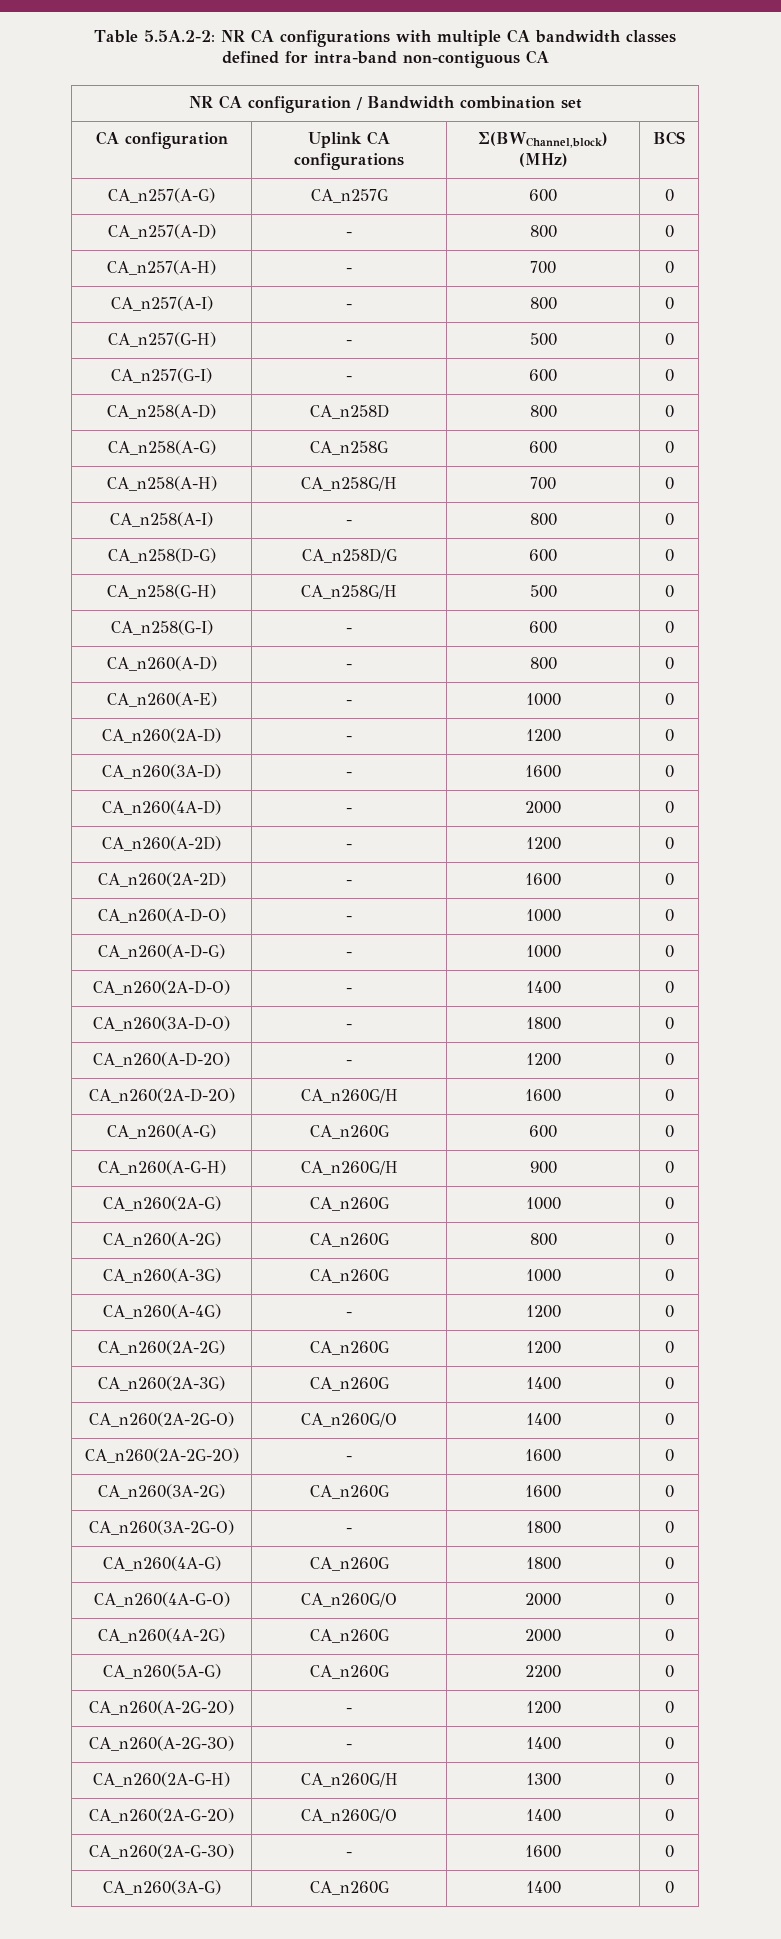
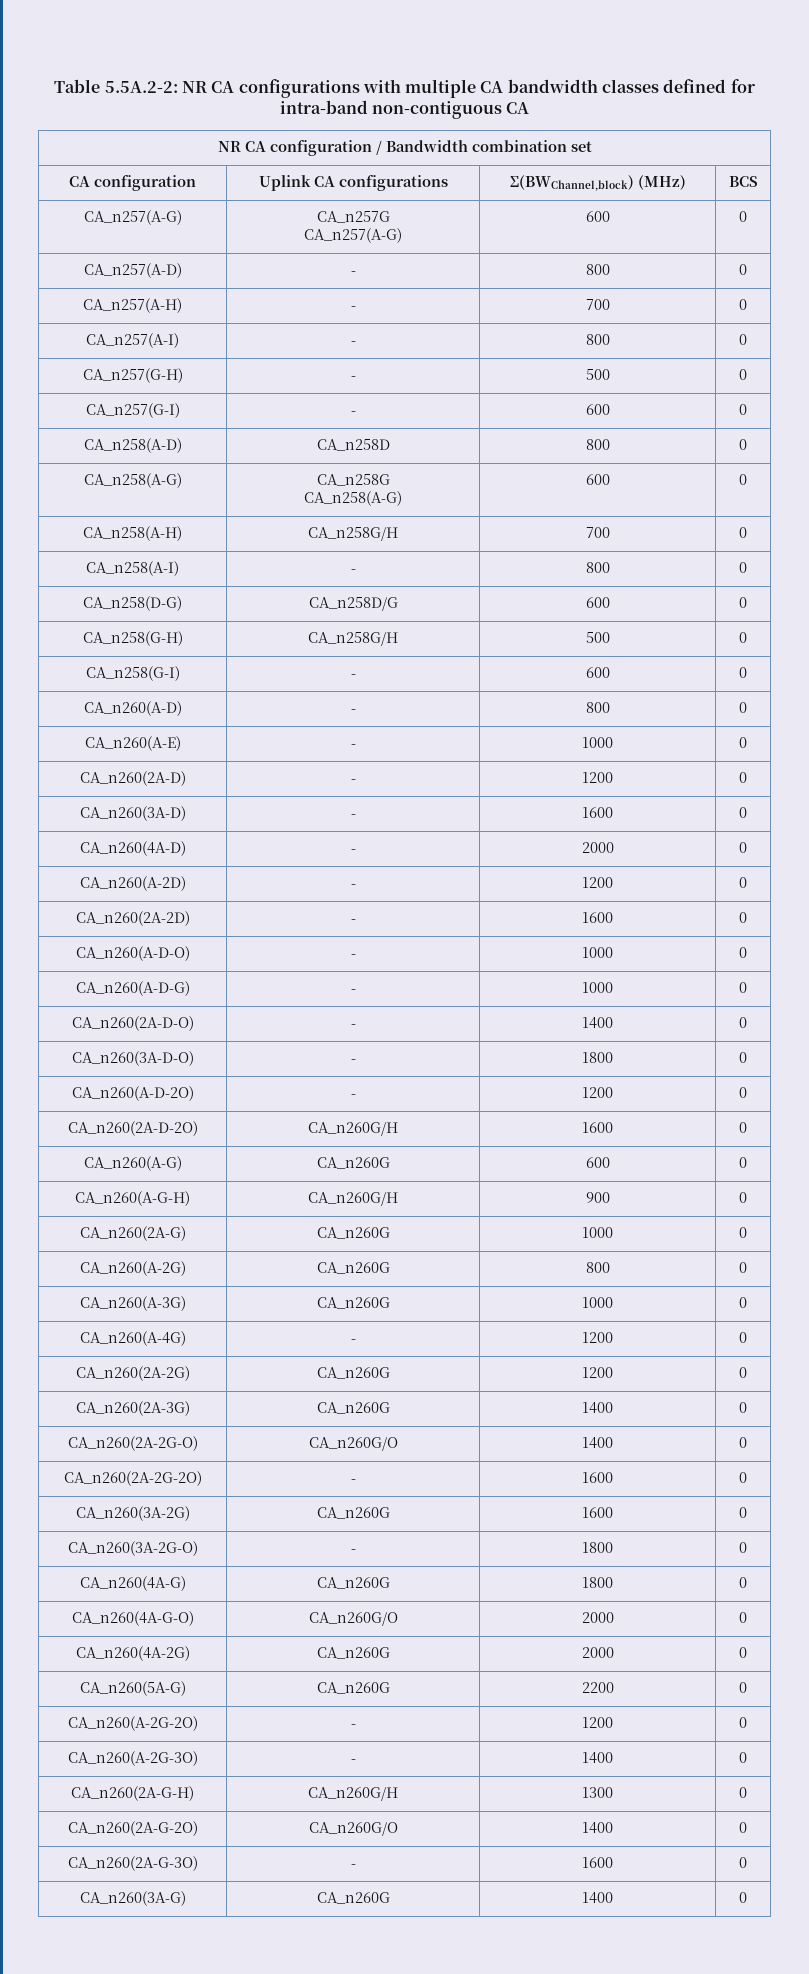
(388, 196) none -> [303,228,402,243] // CA_n257(A-G)
(388, 448) none -> [303,491,402,506] // CA_n258(A-G)

